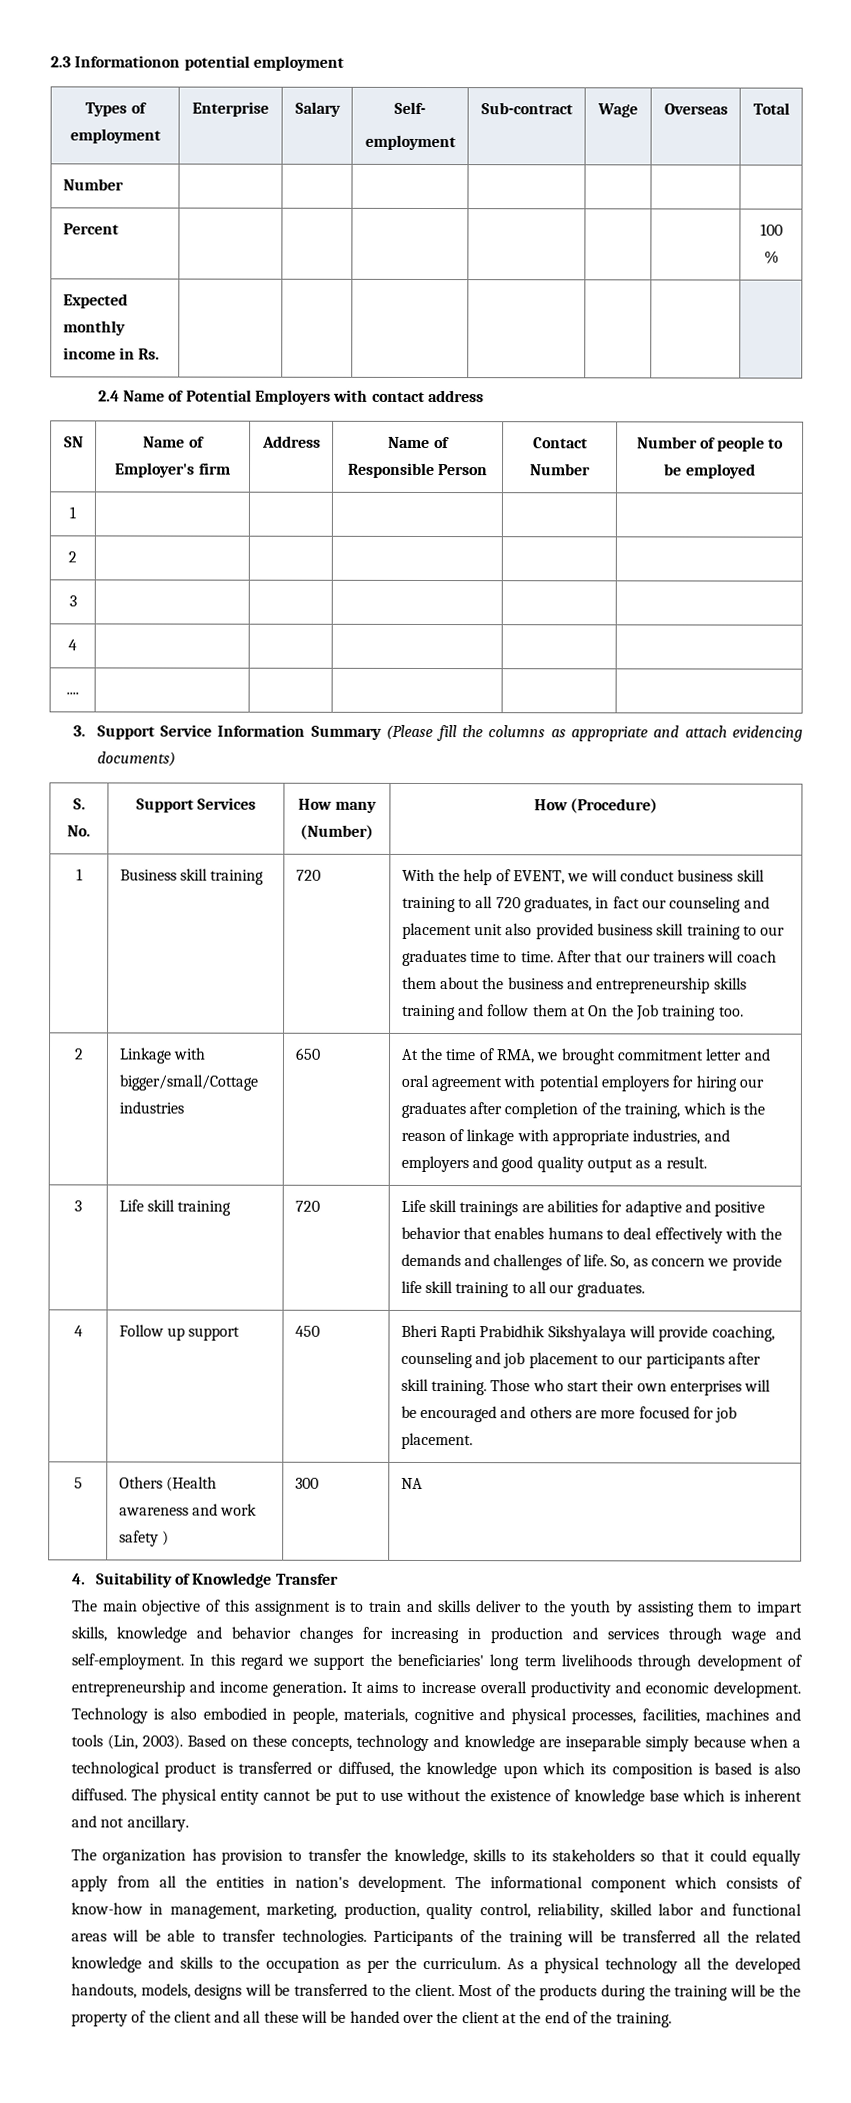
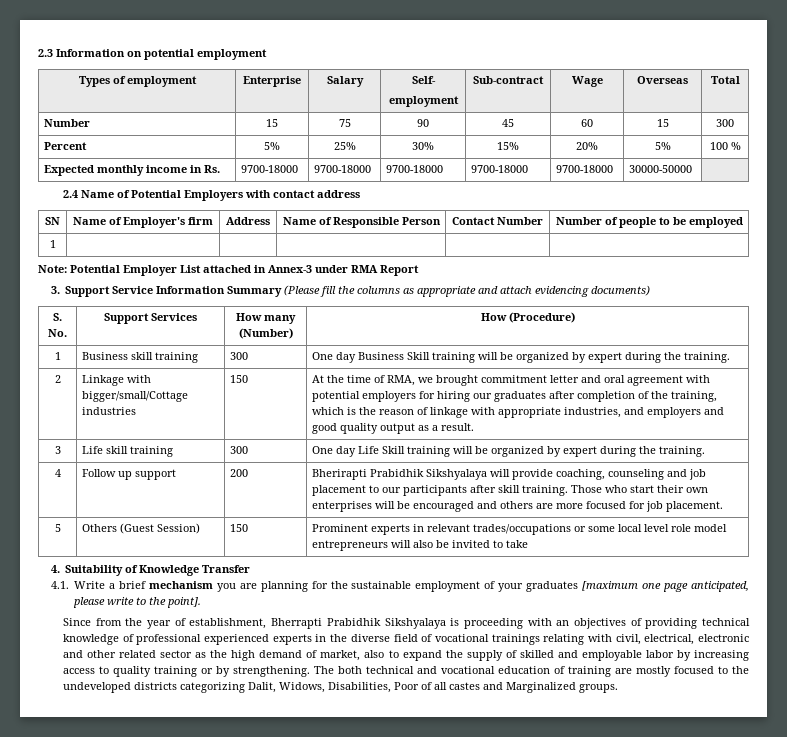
[74,55,181,68] Informationon -> [56,49,142,57] Information on
[62,223,119,235] | | | | | | // Percent | | | | | | -> [266,119,278,127] [338,119,351,127] [417,119,429,127] [502,119,514,127] [581,119,593,127] [656,119,669,127] [716,119,734,127] [44,142,88,150] [264,142,280,150] [333,142,356,150] [412,142,434,150] [497,142,519,150] [576,142,598,150] [654,142,671,150] 15 | 75 | 90 | 45 | 60 | 15 | 300 // Percent | 5% | 25% | 30% | 15% | 20% | 5%
(161, 354) | | | | | -> [241,165,299,173] [314,165,372,173] [386,165,444,173] [471,165,529,173] [556,165,614,173] [629,165,693,173] 9700-18000 | 9700-18000 | 9700-18000 | 9700-18000 | 9700-18000 | 30000-50000
[68,551,77,563] [68,595,77,607] [68,639,77,651] [66,692,79,695] // 2 | | | | | // 3 | | | | | // 4 | | | | | // .... | | | | | -> [38,265,419,276] // Note: Potential Employer List attached in Annex-3 under RMA Report
[295,869,321,881] [401,868,765,886] [401,896,770,913] [401,922,786,940] [401,949,777,967] [401,976,747,994] [401,1004,744,1021] 720 | With the help of EVENT, we will conduct business skill training to all 720 graduates, in fact our counseling and placement unit also provided business skill training to our graduates time to time. After that our trainers will coach them about the business and entrepreneurship skills training and follow them at On the Job training too. -> [230,352,249,360] [312,352,731,363] 300 | One day Business Skill training will be organized by expert during the training.
[294,1047,321,1060] 650 -> [230,375,249,383] 150
[294,1200,320,1212] [400,1199,766,1217] [400,1226,783,1244] [400,1253,782,1271] [400,1280,645,1298] 720 | Life skill trainings are abilities for adaptive and positive behavior that enables humans to deal effectively with the demands and challenges of life. So, as concern we provide life skill training to all our graduates. -> [230,446,249,454] [312,446,706,457] 300 | One day Life Skill training will be organized by expert during the training.
[294,1325,320,1337] [400,1324,477,1342] 450 | Bheri Rapti -> [230,469,249,477] [312,469,368,480] 200 | Bherirapti
[165,1476,217,1492] [118,1503,258,1516] [118,1530,169,1547] [294,1477,319,1489] [400,1477,423,1489] (Health awareness and work safety ) | 300 | NA -> [120,523,201,534] [230,524,249,532] [312,524,728,535] [312,540,529,551] (Guest Session) | 150 | Prominent experts in relevant trades/occupations or some local level role model entrepreneurs will also be invited to take
[71,1599,803,1617] [70,1626,801,1644] [70,1653,803,1671] [70,1680,801,1698] [70,1707,801,1725] [70,1734,802,1752] [70,1761,802,1779] [70,1788,802,1806] [70,1815,189,1832] [70,1848,801,1866] [70,1875,802,1893] [70,1902,802,1920] [70,1929,801,1947] [70,1956,801,1974] [70,1983,802,2001] [70,2010,672,2028] The main objective of this assignment is to train and skills deliver to the youth by assisting them to impart skills, knowledge and behavior changes for increasing in production and services through wage and self-employment. In this regard we support the beneficiaries' long term livelihoods through development of entrepreneurship and income generation. It aims to increase overall productivity and economic development. Technology is also embodied in people, materials, cognitive and physical processes, facilities, machines and tools (Lin, 2003). Based on these concepts, technology and knowledge are inseparable simply because when a technological product is transferred or diffused, the knowledge upon which its composition is based is also diffused. The physical entity cannot be put to use without the existence of knowledge base which is inherent and not ancillary. // The organization has provision to transfer the knowledge, skills to its stakeholders so that it could equally apply from all the entities in nation's development. The informational component which consists of know-how in management, marketing, production, quality control, reliability, skilled labor and functional areas will be able to transfer technologies. Participants of the training will be transferred all the related knowledge and skills to the occupation as per the curriculum. As a physical technology all the developed handouts, models, designs will be transferred to the client. Most of the products during the training will be the property of the client and all these will be handed over the client at the end of the training. -> [50,581,749,592] [73,597,202,608] [63,618,751,629] [63,634,750,645] [63,650,750,661] [63,666,750,677] [63,682,619,693] 4.1. Write a brief mechanism you are planning for the sustainable employment of your graduates [maximum one page anticipated, please write to the point]. // Since from the year of establishment, Bherrapti Prabidhik Sikshyalaya is proceeding with an objectives of providing technical knowledge of professional experienced experts in the diverse field of vocational trainings relating with civil, electrical, electronic and other related sector as the high demand of market, also to expand the supply of skilled and employable labor by increasing access to quality training or by strengthening. The both technical and vocational education of training are mostly focused to the undeveloped districts categorizing Dalit, Widows, Disabilities, Poor of all castes and Marginalized groups.

